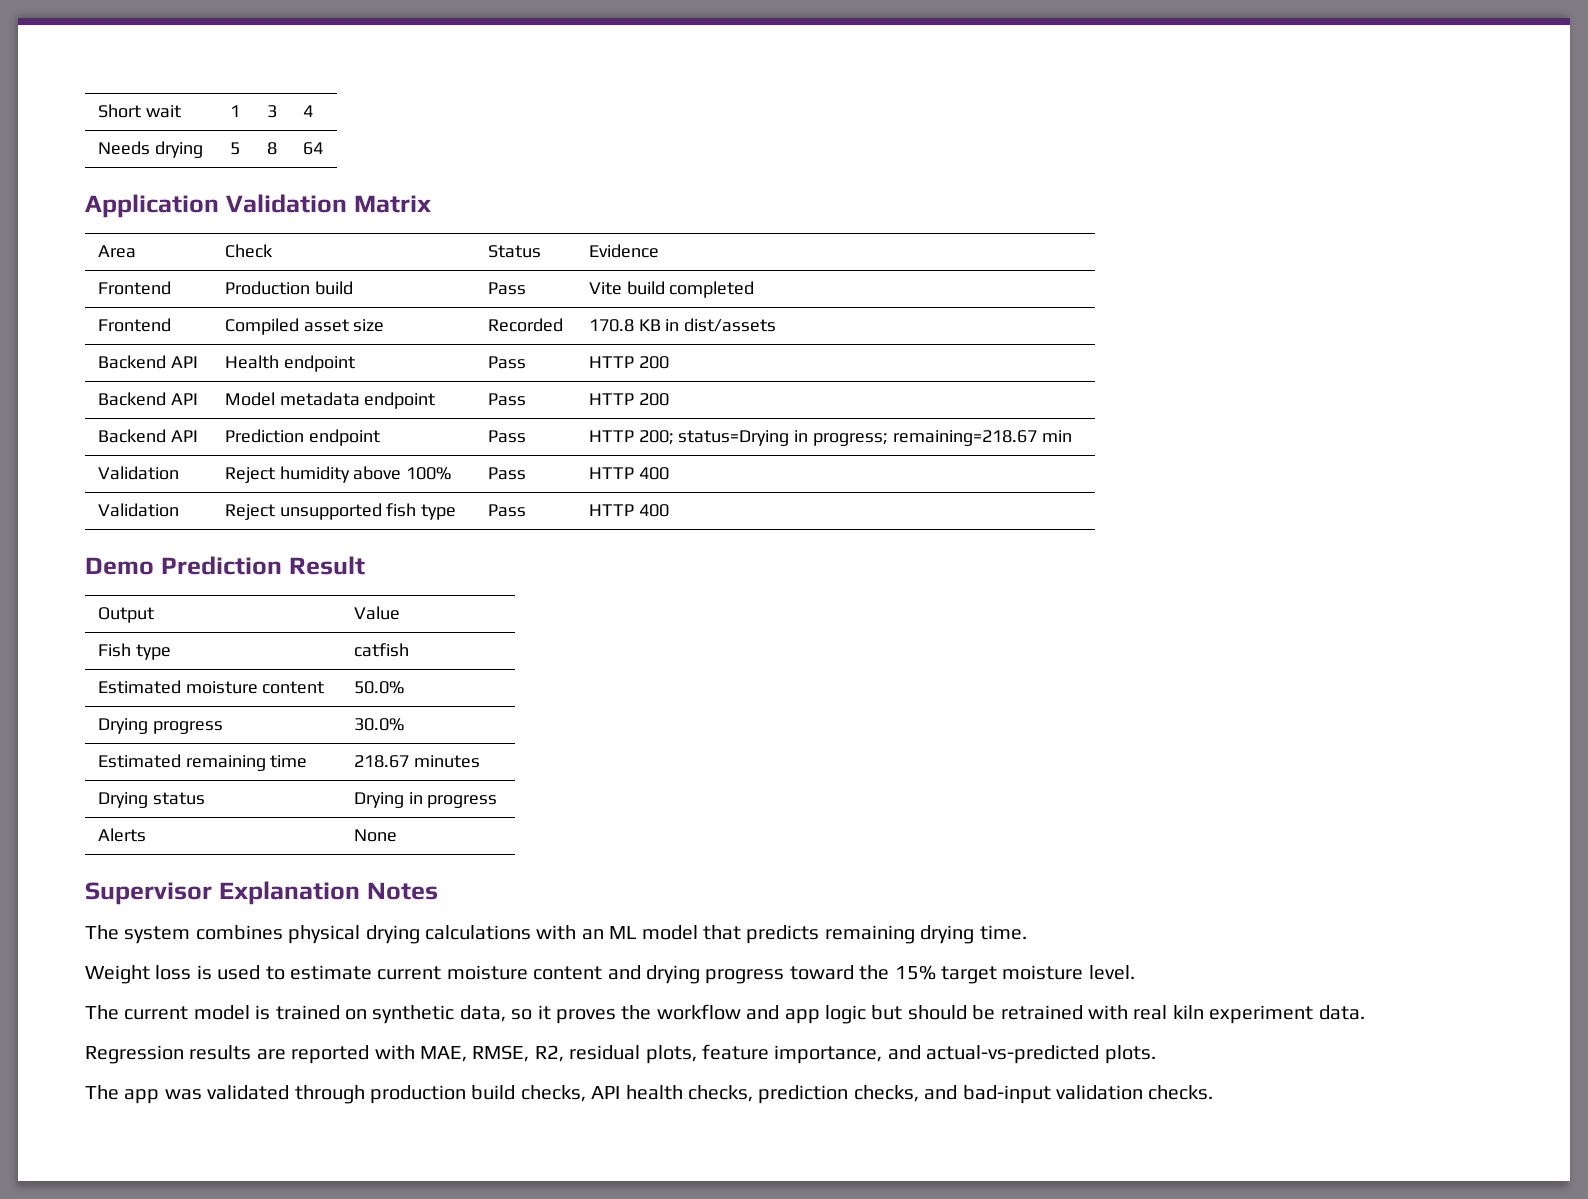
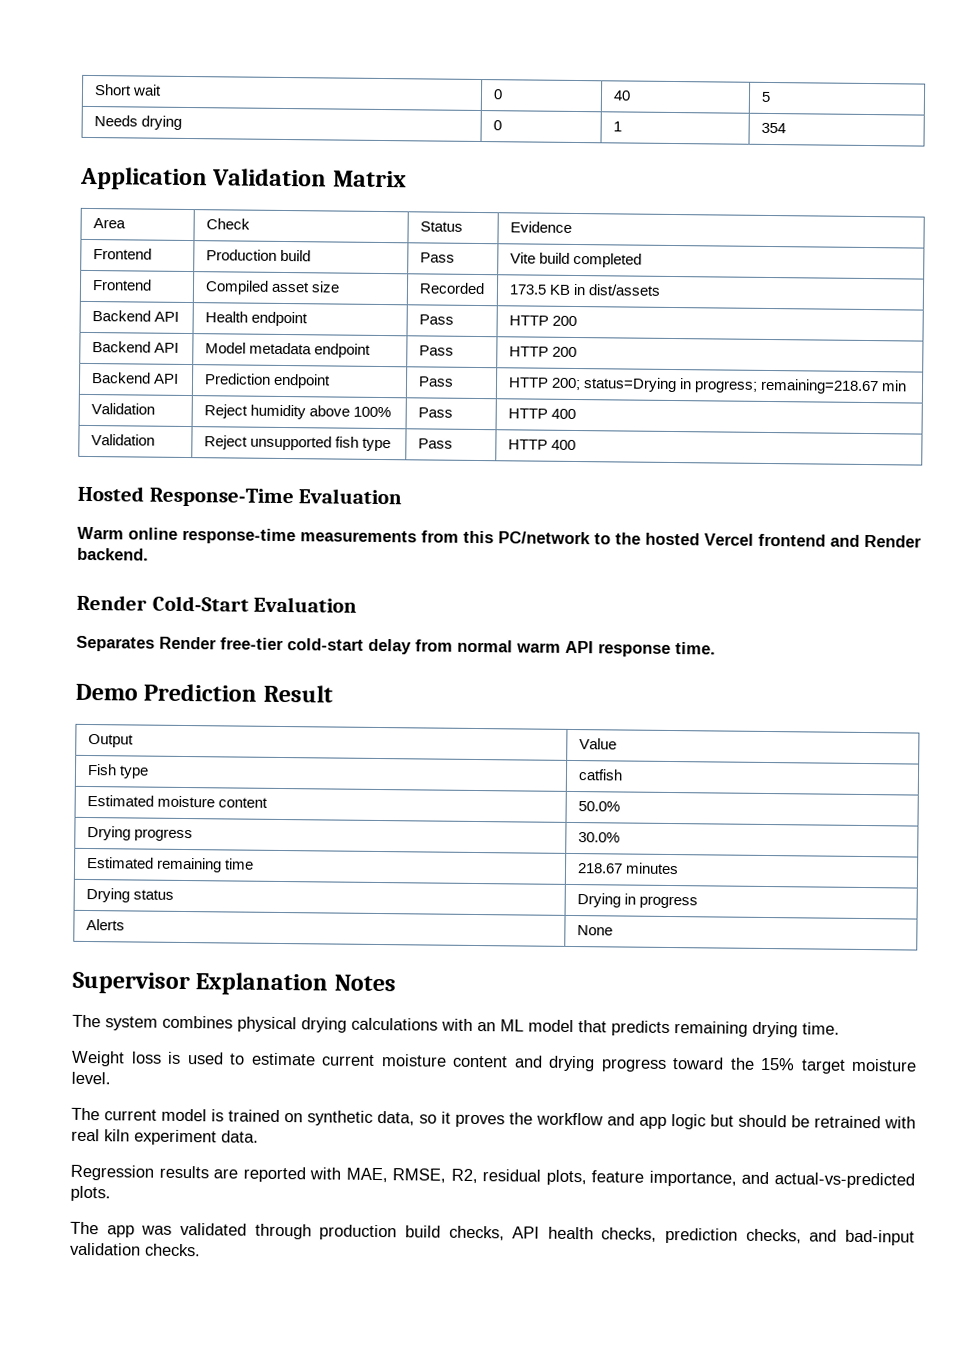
[229,105,240,117] [266,105,277,118] [302,105,313,117] 1 | 3 | 4 -> [492,89,503,100] [612,90,631,101] [760,91,771,102] 0 | 40 | 5
[229,142,240,155] [266,142,277,155] [302,142,323,155] 5 | 8 | 64 -> [492,120,502,131] [612,121,622,132] [760,122,786,134] 0 | 1 | 354
[588,319,634,332] 170.8 -> [508,284,547,295] 173.5
(669, 510) none -> [77,485,403,508] [77,526,922,548] [77,547,149,561] [76,594,358,613] [76,635,716,657] // Hosted Response-Time Evaluation // Warm online response-time measurements from this PC/network to the hosted Vercel frontend and Render backend. // Render Cold-Start Evaluation // Separates Render free-tier cold-start delay from normal warm API response time.

